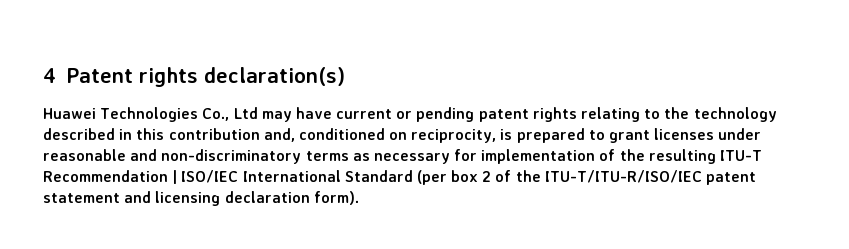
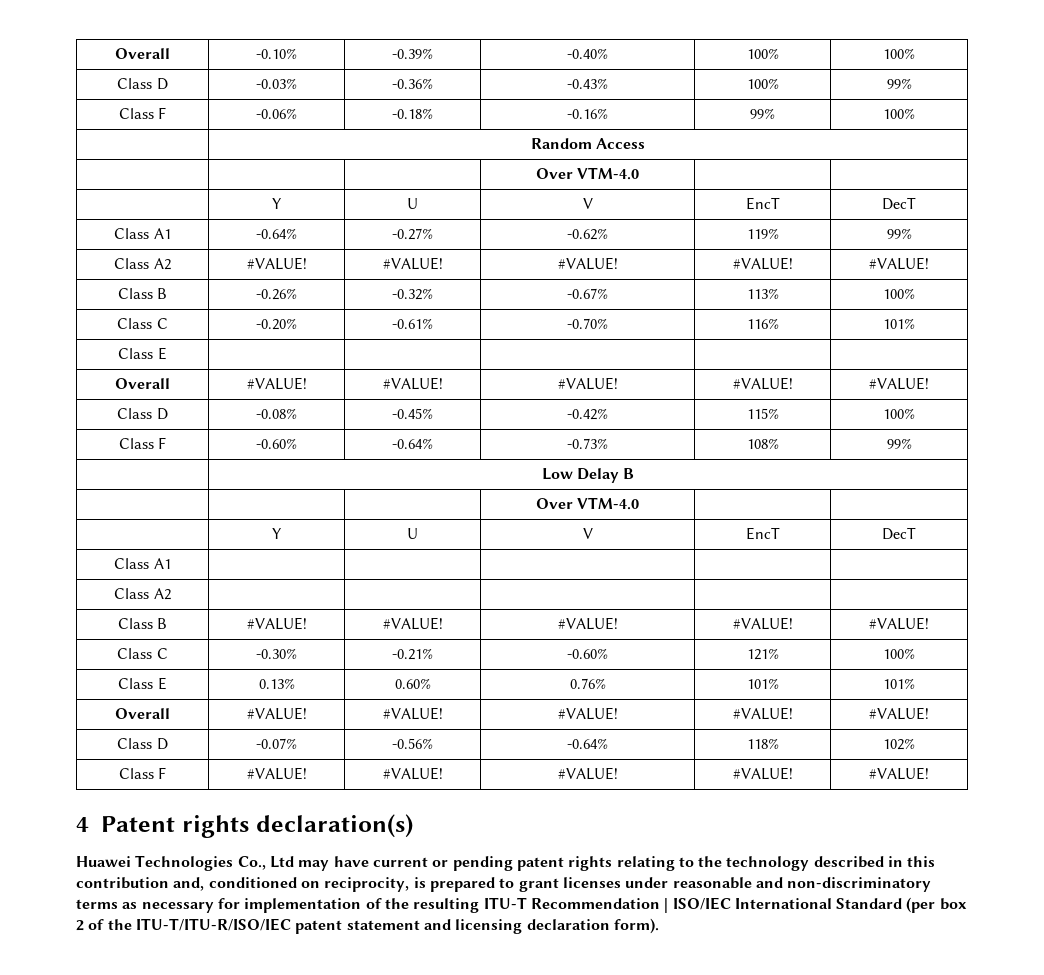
(43, 75) none -> [115,48,170,59] [256,48,297,59] [392,48,433,59] [567,48,608,59] [746,48,779,59] [883,48,915,59] [117,78,168,90] [256,78,297,89] [392,78,433,89] [567,78,608,89] [746,78,779,89] [886,78,912,89] [118,107,167,119] [256,108,297,119] [392,108,433,119] [567,108,608,119] [750,108,775,119] [883,108,915,119] [530,138,646,149] [535,167,640,180] [272,198,282,209] [407,198,418,209] [582,198,593,209] [745,197,780,210] [882,197,916,210] [114,228,171,239] [256,228,297,239] [392,228,433,240] [567,228,608,240] [746,228,779,239] [886,228,912,239] [114,258,171,270] [246,257,307,270] [382,257,443,270] [557,257,618,270] [732,257,793,270] [869,257,929,270] [117,288,168,299] [256,288,297,300] [392,288,433,300] [567,288,608,299] [746,288,779,299] [883,288,915,299] [117,318,168,329] [256,318,297,330] [392,318,433,329] [567,318,608,329] [746,318,779,329] [883,318,915,329] [118,347,167,360] [115,378,170,389] [246,377,307,390] [382,377,443,390] [557,377,618,390] [732,377,793,390] [869,377,929,390] [117,408,168,420] [256,408,297,419] [392,408,433,419] [567,408,608,420] [746,408,779,419] [883,408,915,419] [118,437,167,449] [256,438,297,449] [392,438,433,449] [567,438,608,449] [746,438,779,449] [886,438,912,449] [541,468,635,483] [535,497,640,510] [272,528,282,539] [407,528,418,539] [582,528,593,539] [745,527,780,540] [882,527,916,540] [114,558,171,569] [114,588,171,600] [117,618,168,629] [246,617,307,630] [382,617,443,630] [557,617,618,630] [732,617,793,630] [869,617,929,630] [117,648,168,659] [256,648,297,659] [392,648,433,660] [567,648,608,659] [746,648,779,660] [883,648,915,659] [118,677,167,690] [258,678,295,689] [394,678,431,689] [569,678,606,689] [746,678,779,689] [883,678,915,689] [115,708,170,719] [246,707,307,720] [382,707,443,720] [557,707,618,720] [732,707,793,720] [869,707,929,720] [117,738,168,750] [256,738,297,749] [392,738,433,749] [567,738,608,749] [746,738,779,749] [883,738,915,750] [118,767,167,779] [246,767,307,780] [382,767,443,780] [557,767,618,780] [732,767,793,780] [869,767,929,780] Overall | -0.10% | -0.39% | -0.40% | 100% | 100% // Class D | -0.03% | -0.36% | -0.43% | 100% | 99% // Class F | -0.06% | -0.18% | -0.16% | 99% | 100% // | Random Access // | | | Over VTM-4.0 | | // | Y | U | V | EncT | DecT // Class A1 | -0.64% | -0.27% | -0.62% | 119% | 99% // Class A2 | #VALUE! | #VALUE! | #VALUE! | #VALUE! | #VALUE! // Class B | -0.26% | -0.32% | -0.67% | 113% | 100% // Class C | -0.20% | -0.61% | -0.70% | 116% | 101% // Class E | | | | | // Overall | #VALUE! | #VALUE! | #VALUE! | #VALUE! | #VALUE! // Class D | -0.08% | -0.45% | -0.42% | 115% | 100% // Class F | -0.60% | -0.64% | -0.73% | 108% | 99% // | Low Delay B // | | | Over VTM-4.0 | | // | Y | U | V | EncT | DecT // Class A1 | | | | | // Class A2 | | | | | // Class B | #VALUE! | #VALUE! | #VALUE! | #VALUE! | #VALUE! // Class C | -0.30% | -0.21% | -0.60% | 121% | 100% // Class E | 0.13% | 0.60% | 0.76% | 101% | 101% // Overall | #VALUE! | #VALUE! | #VALUE! | #VALUE! | #VALUE! // Class D | -0.07% | -0.56% | -0.64% | 118% | 102% // Class F | #VALUE! | #VALUE! | #VALUE! | #VALUE! | #VALUE! //

